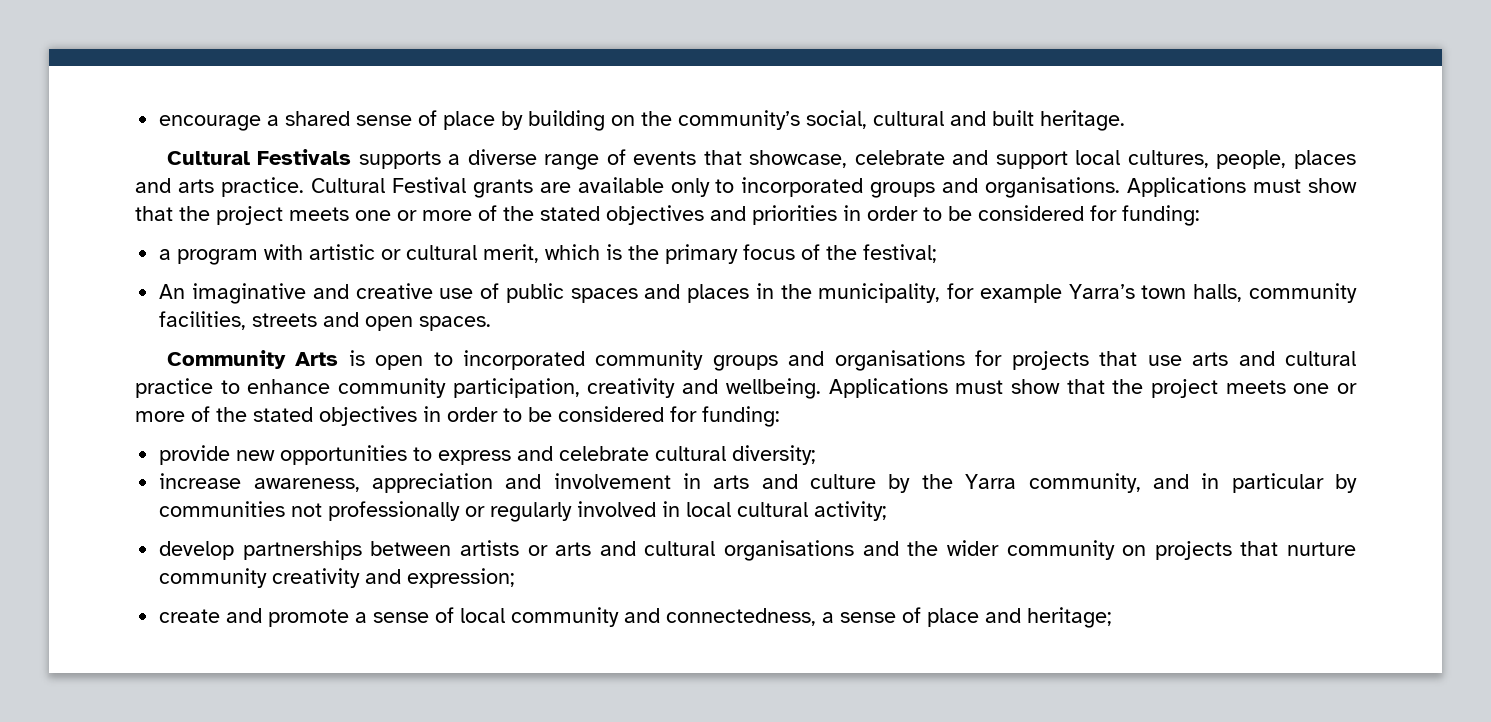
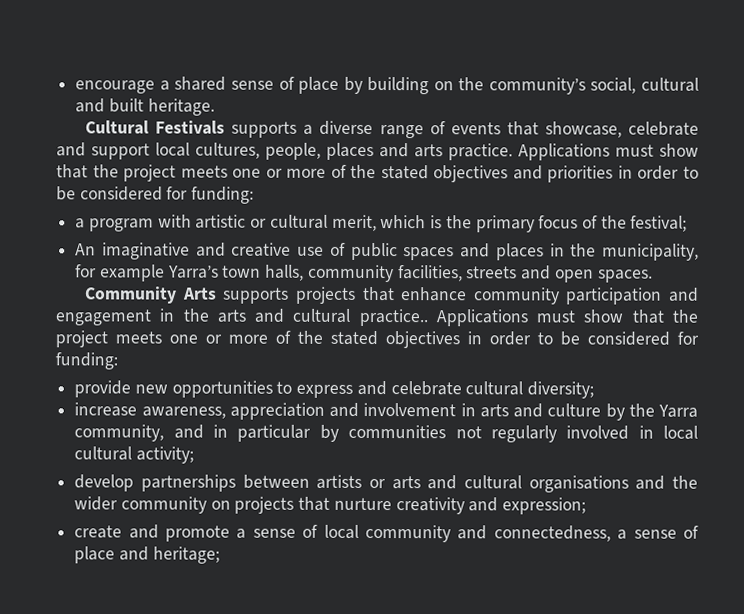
[310,177,1121,198] Cultural Festival grants are available only to incorporated groups and organisations. -> (513, 152) none
[348,350,1356,371] [135,378,821,399] is open to incorporated community groups and organisations for projects that use arts and cultural practice to enhance community participation, creativity and wellbeing. -> [223,286,700,305] [55,308,428,327] supports projects that enhance community participation and engagement in the arts and cultural practice..
[328,501,486,521] professionally or -> (482, 432) none
[159,568,268,588] community -> (392, 504) none

